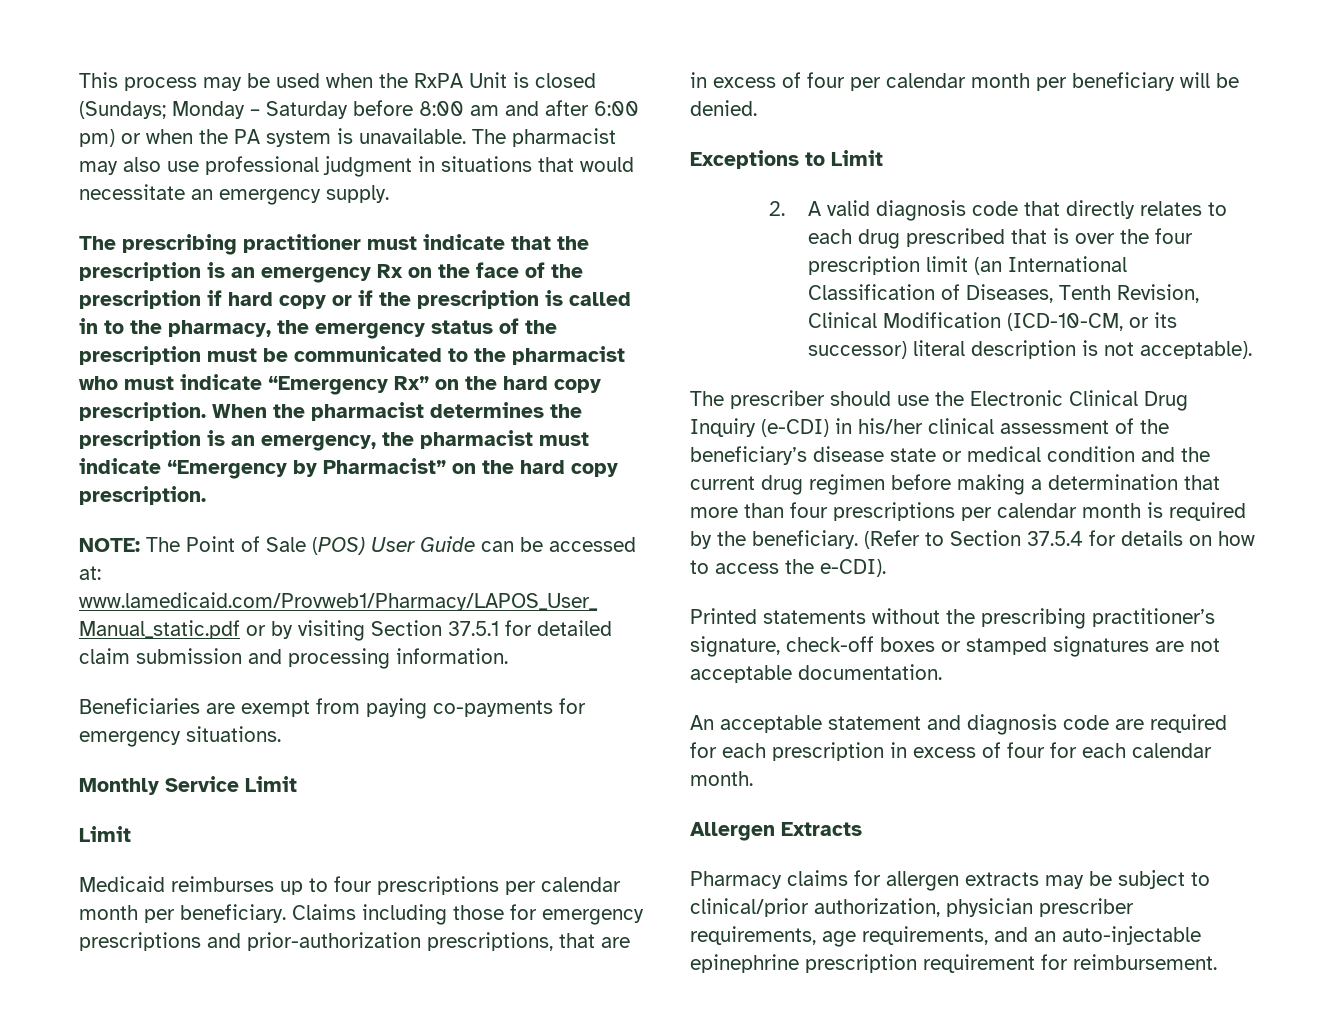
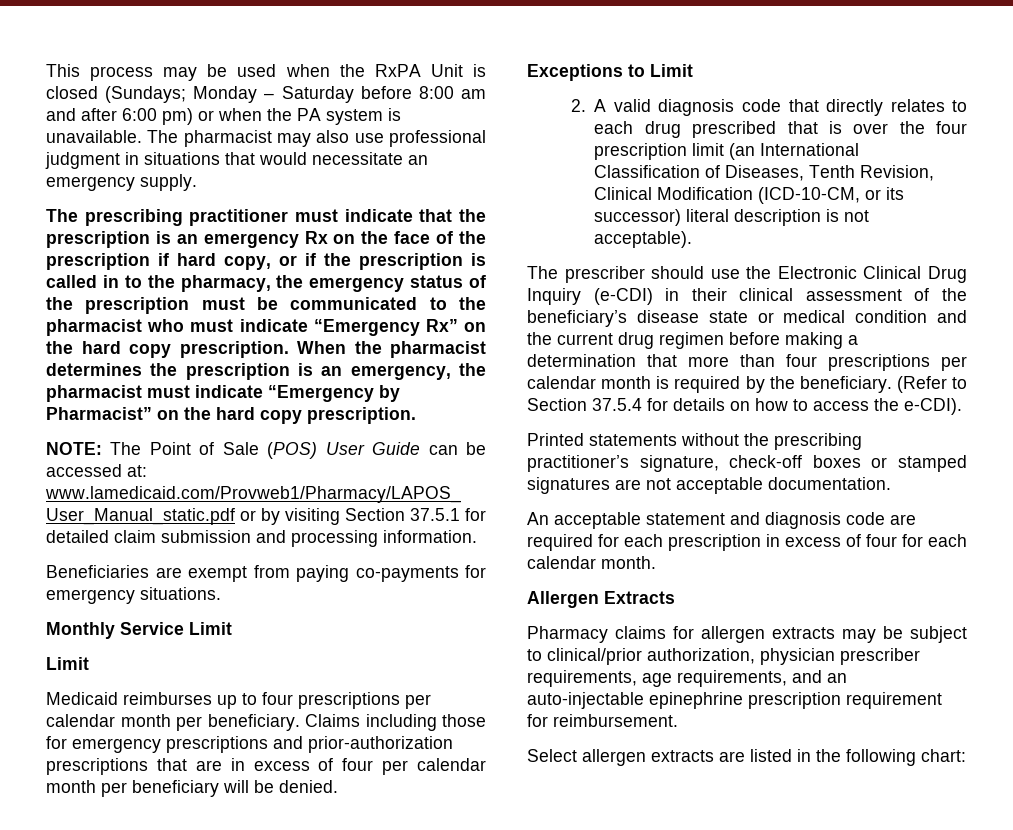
[279,295,326,309] copy -> [224,256,271,270] copy,
[427,932,553,951] prescriptions, -> [46,758,148,775] prescriptions
[858,418,923,434] his/her -> [691,288,727,301] their
(1217, 962) none -> [527,749,966,766] // Select allergen extracts are listed in the following chart:

